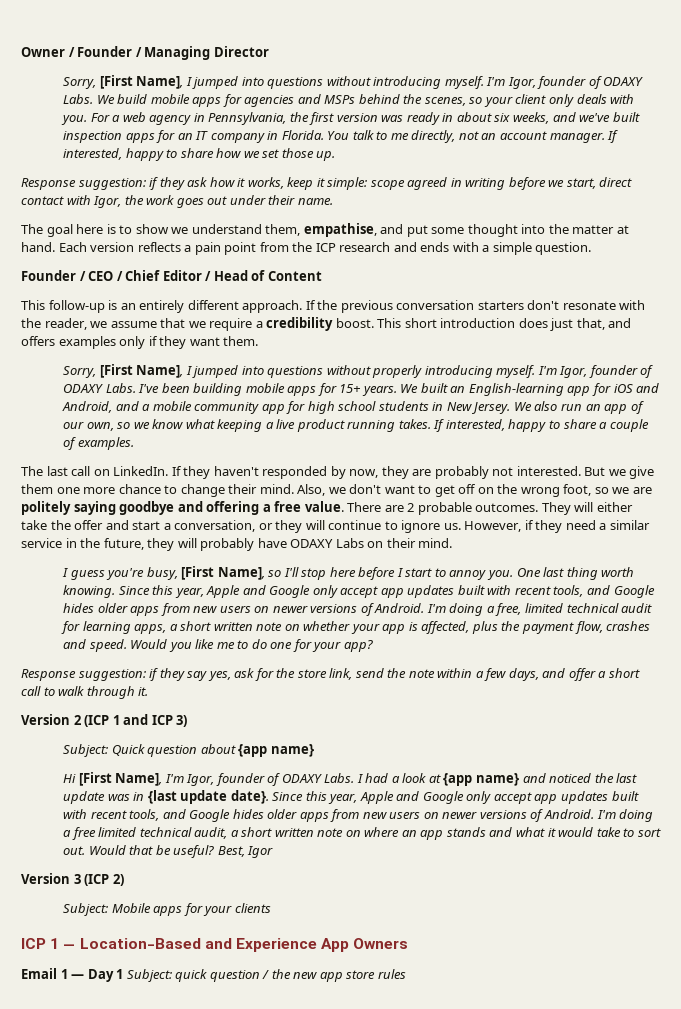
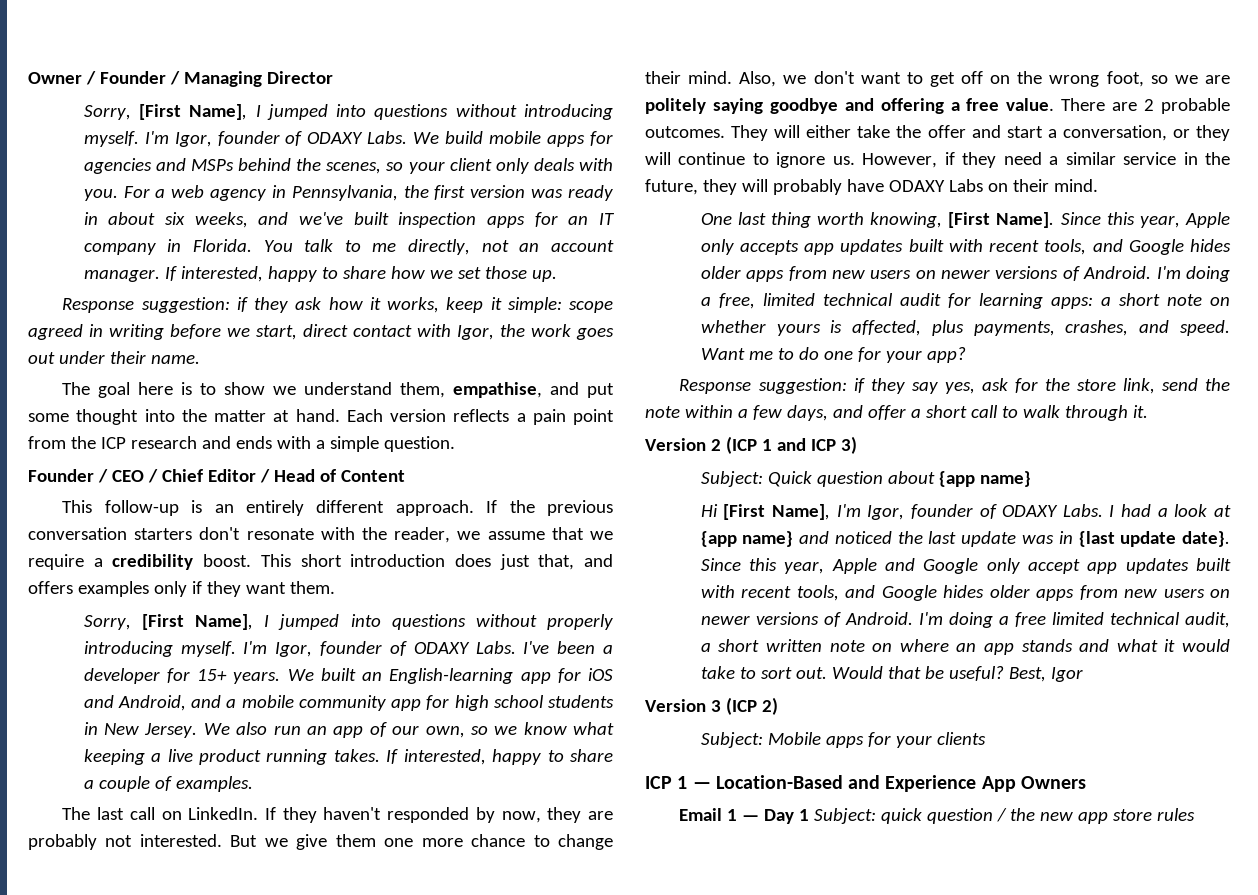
[193,383,317,396] building mobile apps -> [603,645,614,654] [83,668,160,684] a developer
[62,566,513,580] I guess you're busy, [First Name], so I'll stop here before I start to annoy you. -> (1098, 185) none
[63,585,379,598] knowing. Since this year, Apple and Google only accept -> [870,212,1230,228] [700,239,799,255] knowing, [First Name]. Since this year, Apple only accepts
[134,621,253,634] apps, a short written -> [1050,293,1160,309] apps: a short
[350,623,406,634] your app -> [776,323,821,336] yours
[501,621,651,634] [63,639,215,652] the payment flow, crashes and speed. Would you like -> [973,320,1230,336] [700,348,745,360] payments, crashes, and speed. Want

